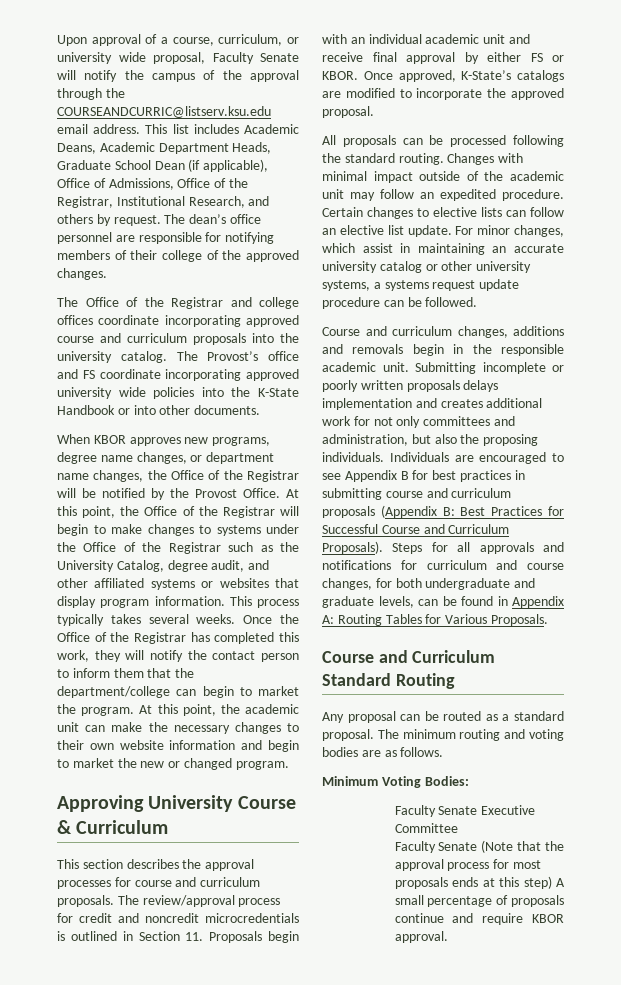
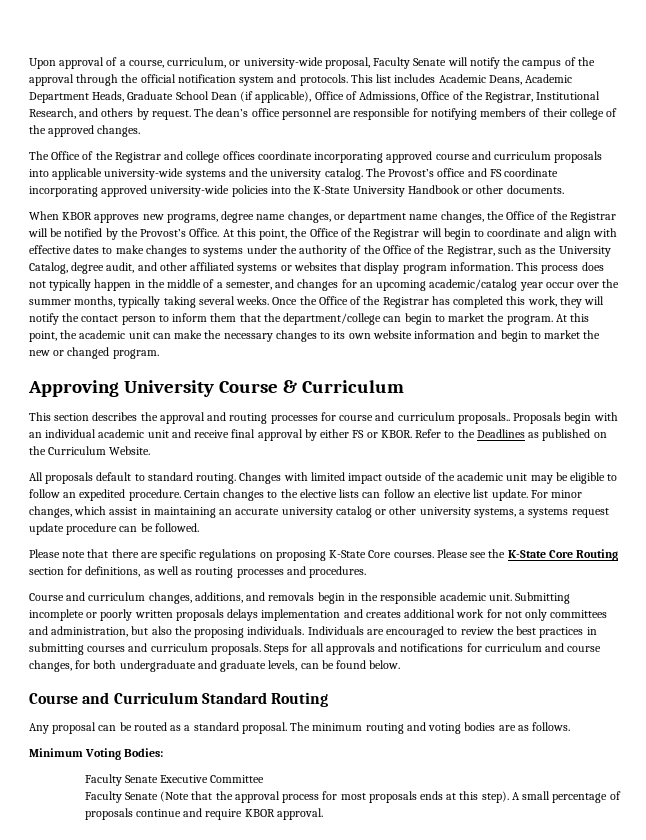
[57,52,146,64] university wide -> [243,57,323,69] university-wide
[57,106,271,118] [57,124,141,134] COURSEANDCURRIC@listserv.ksu.edu email address. -> [140,74,348,86] official notification system and protocols.
(274, 338) none -> [52,168,248,180] applicable university-wide systems and
[57,387,146,399] university wide -> [150,185,230,197] university-wide
(299, 392) none -> [352,186,405,197] University
[133,405,156,415] into -> (474, 191) none
[195,489,237,498] Provost -> [140,229,187,237] Provost’s
(106, 529) none -> [487,228,618,240] [29,245,113,254] coordinate and align with effective dates to
[83,542,221,554] Office of the Registrar -> [299,245,495,257] authority of the Office of the Registrar,
[57,614,141,626] typically takes -> [581,262,604,271] [29,279,620,291] [29,296,196,308] does not typically happen in the middle of a semester, and changes for an upcoming academic/catalog year occur over the summer months, typically taking
[57,740,84,750] their -> [333,331,346,339] its
(255, 865) none -> [207,412,268,424] and routing
[57,895,281,907] [57,913,299,923] [57,931,204,941] proposals. The review/approval process for credit and noncredit microcredentials is outlined in Section 11. -> [457,412,510,424] proposals..
[363,70,564,82] [322,88,564,100] [322,106,374,118] [322,135,564,147] [322,153,341,163] Once approved, K-State’s catalogs are modified to incorporate the approved proposal. // All proposals can be processed following the -> [415,429,607,441] [29,446,151,455] [29,472,145,484] Refer to the Deadlines as published on the Curriculum Website. // All proposals default to
[322,171,367,181] minimal -> [310,472,345,481] limited
(375, 196) none -> [555,472,618,484] be eligible to
(429, 212) none -> [280,489,298,498] the
(478, 302) none -> [29,549,619,561] [29,566,367,578] // Please note that there are specific regulations on proposing K-State Core courses. Please see the K-State Core Routing section for definitions, as well as routing processes and procedures.
[513,326,564,336] additions -> [194,592,243,603] additions,
[322,470,429,482] see Appendix B for -> [460,626,514,635] review the
[385,488,512,498] [322,505,564,518] [322,524,510,534] [322,541,383,554] course and curriculum proposals (Appendix B: Best Practices for Successful Course and Curriculum Proposals). -> [87,643,261,655] courses and curriculum proposals.
[497,596,564,608] [322,614,548,626] in Appendix A: Routing Tables for Various Proposals. -> [369,660,401,669] below.
[523,876,552,889] step) -> [481,791,509,803] step).

